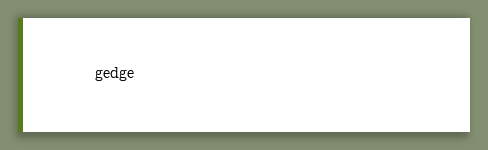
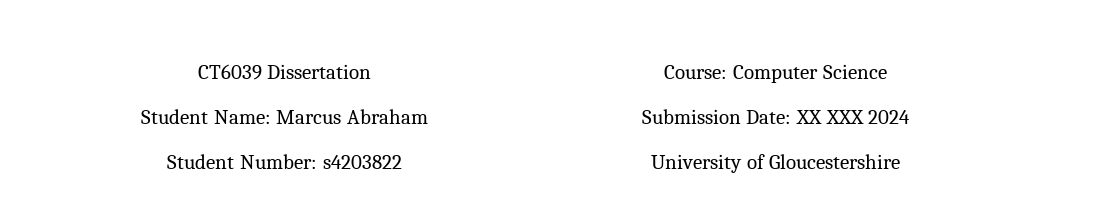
[95,67,134,81] gedge -> [197,64,372,80] [141,109,428,124] [167,154,402,169] [664,64,887,83] [641,109,911,124] [650,154,901,173] CT6039 Dissertation // Student Name: Marcus Abraham // Student Number: s4203822 // Course: Computer Science // Submission Date: XX XXX 2024 // University of Gloucestershire

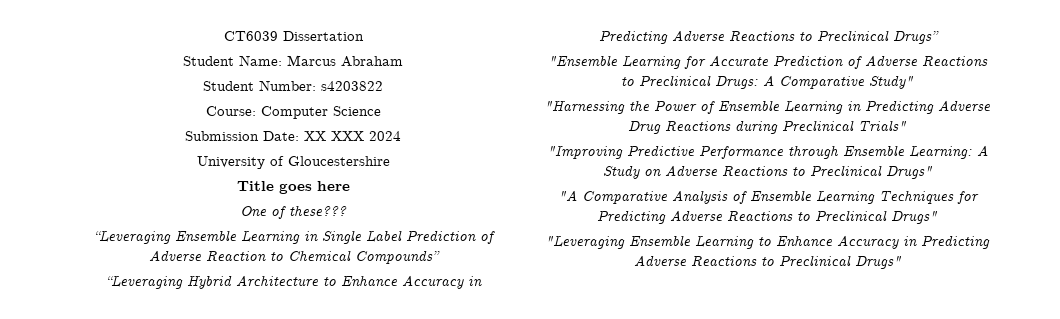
(901, 161) none -> [236,181,350,194] [240,205,347,219] [93,230,495,244] [149,250,440,264] [105,275,482,289] [598,30,939,44] [547,55,988,69] [621,75,914,89] [544,100,991,114] [628,120,907,134] [546,145,988,159] [602,165,933,179] [557,190,979,204] [597,210,938,224] [545,235,990,249] [633,255,902,269] // Title goes here // One of these??? // “Leveraging Ensemble Learning in Single Label Prediction of Adverse Reaction to Chemical Compounds” // “Leveraging Hybrid Architecture to Enhance Accuracy in Predicting Adverse Reactions to Preclinical Drugs” // "Ensemble Learning for Accurate Prediction of Adverse Reactions to Preclinical Drugs: A Comparative Study" // "Harnessing the Power of Ensemble Learning in Predicting Adverse Drug Reactions during Preclinical Trials" // "Improving Predictive Performance through Ensemble Learning: A Study on Adverse Reactions to Preclinical Drugs" // "A Comparative Analysis of Ensemble Learning Techniques for Predicting Adverse Reactions to Preclinical Drugs" // "Leveraging Ensemble Learning to Enhance Accuracy in Predicting Adverse Reactions to Preclinical Drugs"

